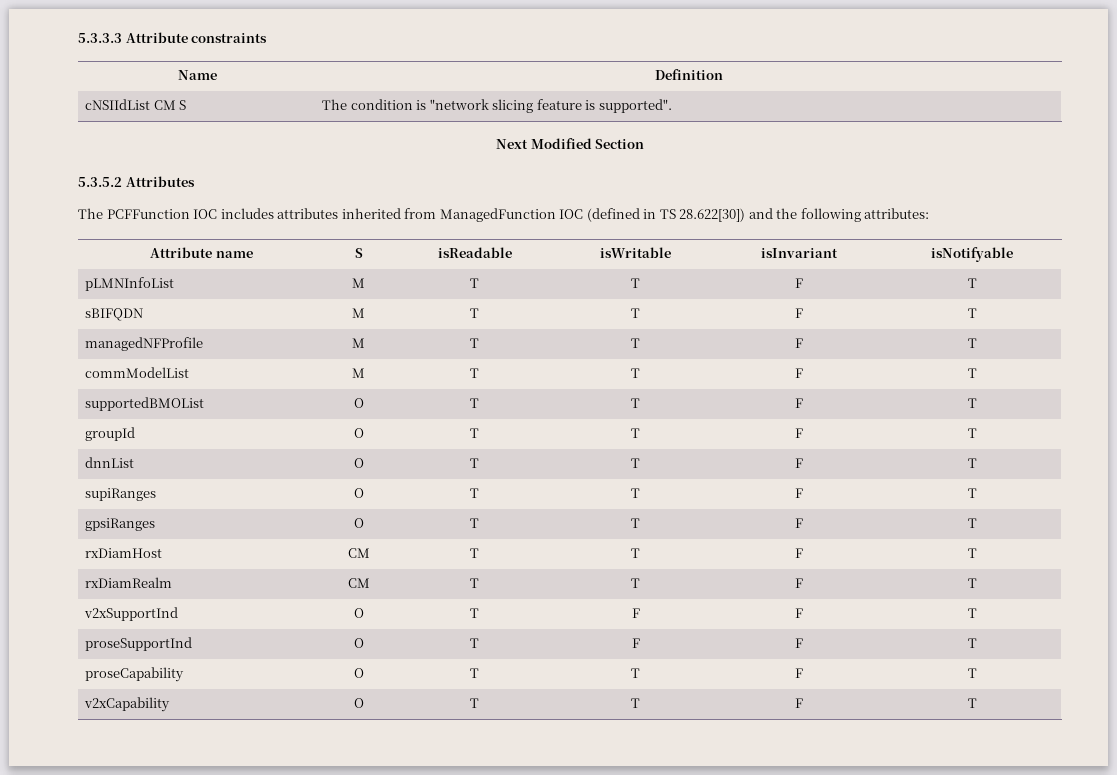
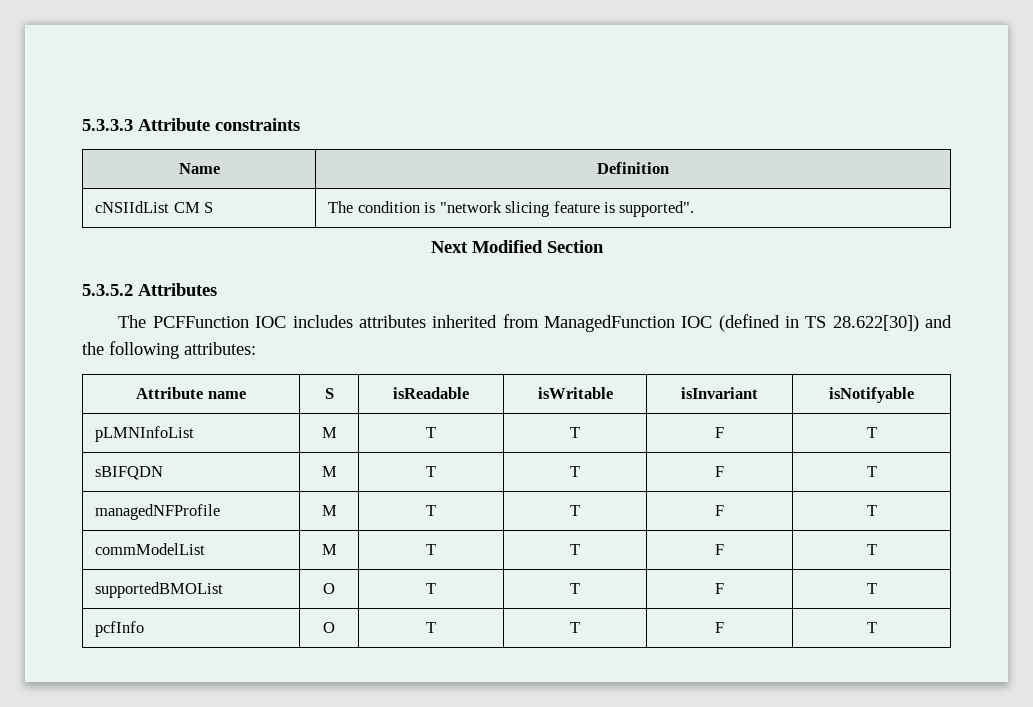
[85,427,136,441] [353,428,364,438] [470,428,479,438] [631,428,640,438] [794,428,803,438] [967,428,977,438] [85,457,135,468] [353,458,364,468] [470,458,479,468] [631,458,640,468] [794,458,803,468] [967,458,977,468] [85,488,157,501] [353,488,364,498] [470,488,479,498] [631,488,640,498] [794,488,803,498] [967,488,977,498] [85,518,156,531] [353,518,364,528] [470,518,479,528] [631,518,640,528] [794,518,803,528] [967,518,977,528] [85,548,163,558] [347,548,370,558] [470,548,479,558] [631,548,640,558] [794,548,803,558] [967,548,977,558] [85,577,173,588] [347,578,370,588] [470,578,479,588] [631,578,640,588] [794,578,803,588] [967,578,977,588] [84,607,179,621] [353,608,364,618] [470,608,479,618] [631,608,640,618] [794,608,803,618] [967,608,977,618] [85,637,193,651] [353,638,364,648] [470,638,479,648] [631,638,640,648] [794,638,803,648] [967,638,977,648] [85,667,185,682] [353,668,364,678] [470,668,479,678] [631,668,640,678] [794,668,803,678] [967,668,977,678] [84,697,171,712] [353,698,364,708] [470,698,479,708] [631,698,640,708] [794,698,803,708] [967,698,977,708] groupId | O | T | T | F | T // dnnList | O | T | T | F | T // supiRanges | O | T | T | F | T // gpsiRanges | O | T | T | F | T // rxDiamHost | CM | T | T | F | T // rxDiamRealm | CM | T | T | F | T // v2xSupportInd | O | T | F | F | T // proseSupportInd | O | T | F | F | T // proseCapability | O | T | T | F | T // v2xCapability | O | T | T | F | T -> [95,621,145,637] [323,622,335,633] [426,622,436,633] [570,622,580,633] [715,622,724,633] [866,622,877,633] pcfInfo | O | T | T | F | T

